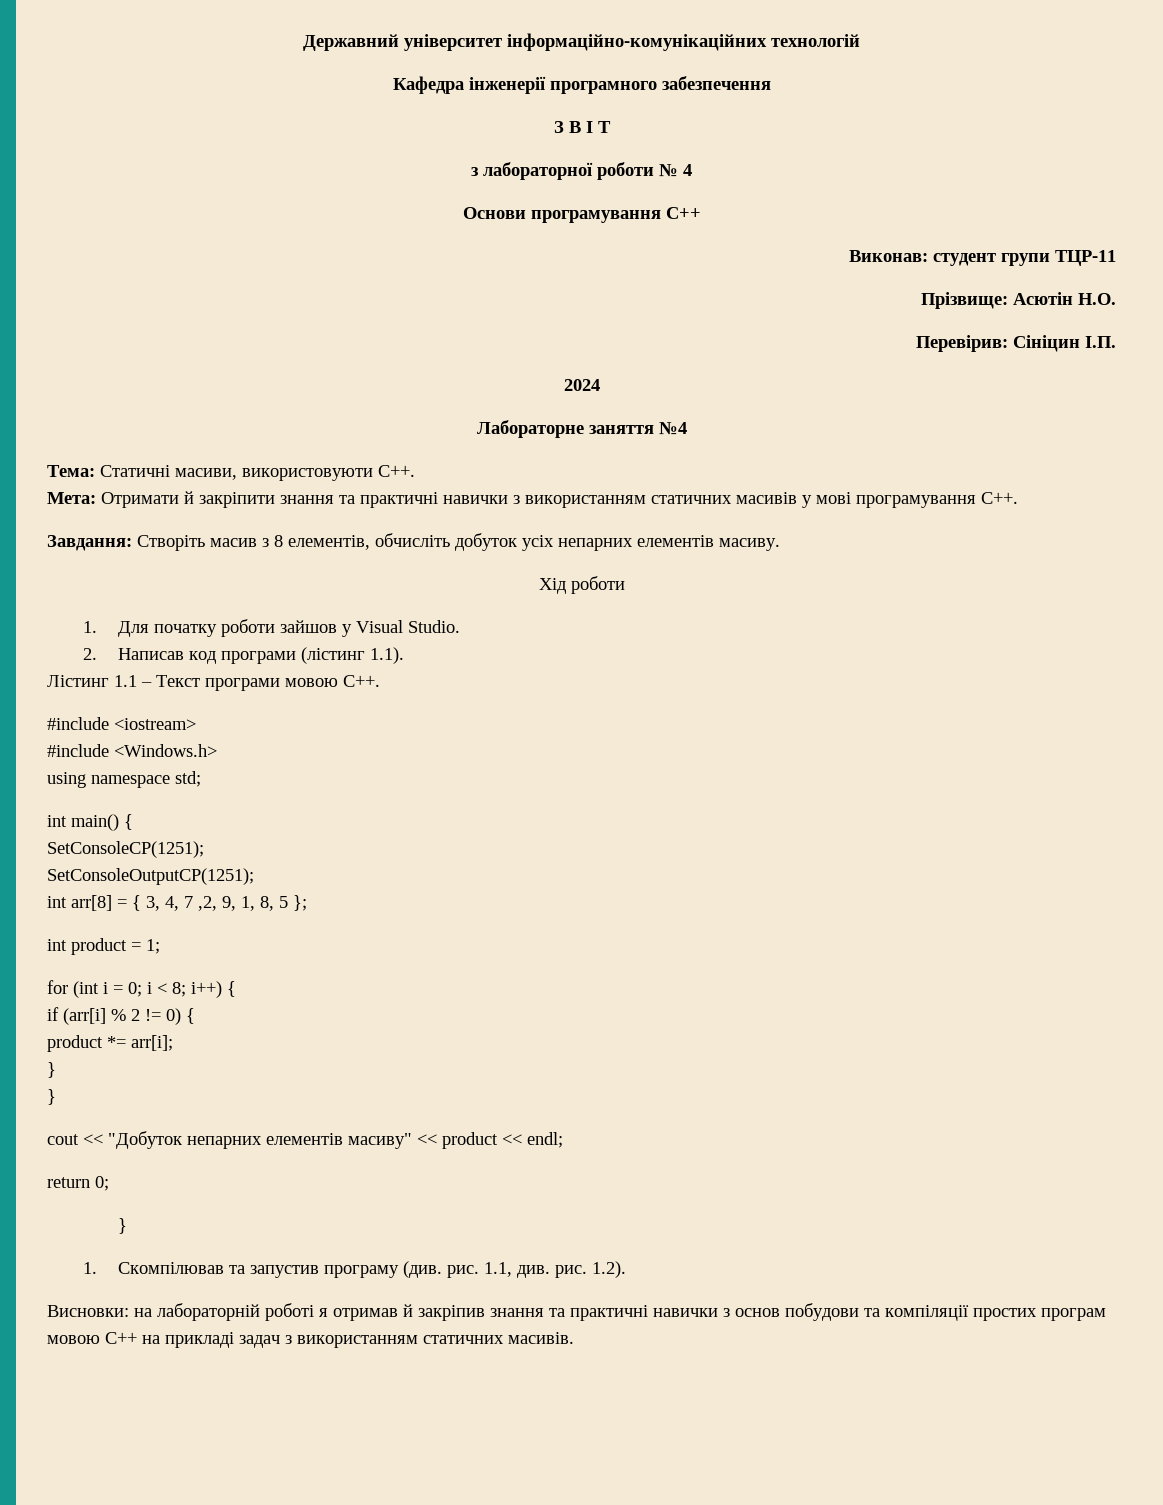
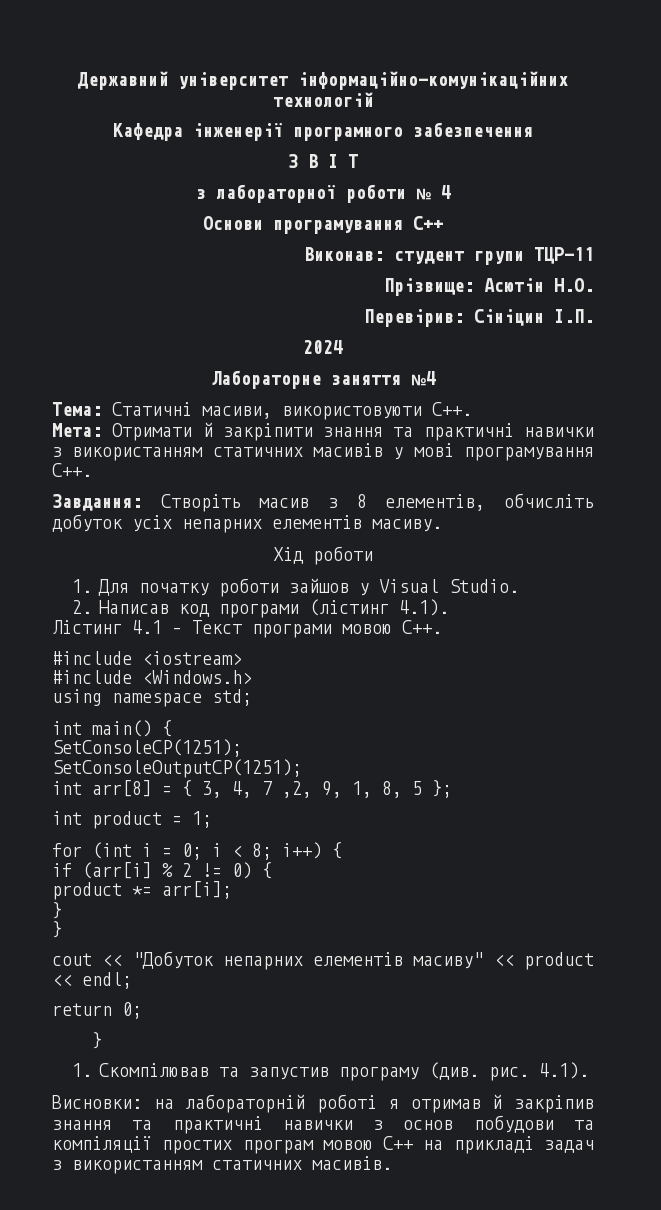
[370,647,405,664] 1.1). -> [399,599,450,616] 4.1).
[114,675,137,687] 1.1 -> [132,620,162,634] 4.1
[484,1261,627,1278] 1.1, див. рис. 1.2). -> [539,1062,590,1079] 4.1).

